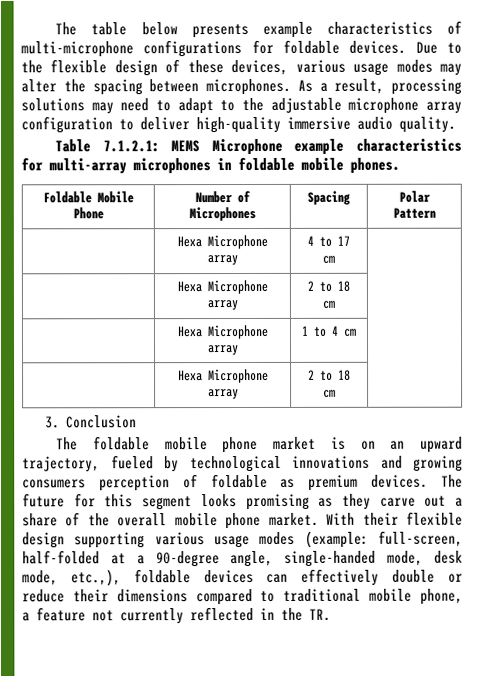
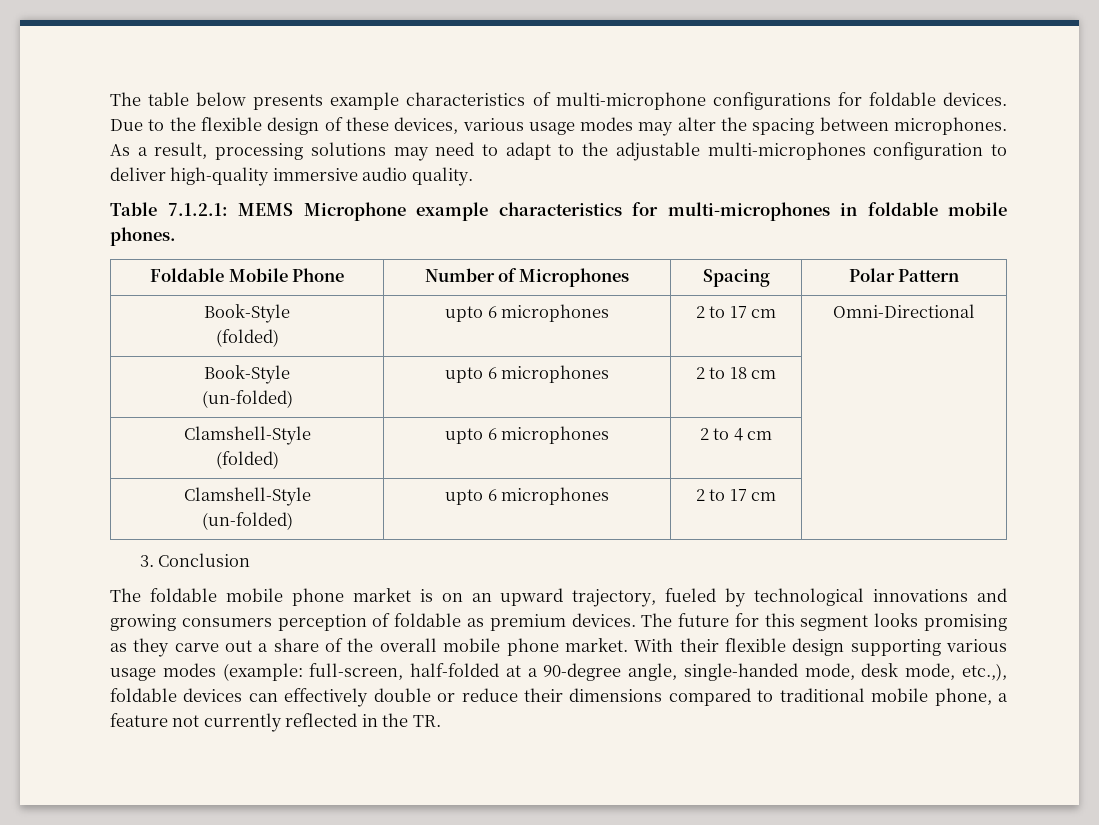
[348,97,462,114] microphone array -> [707,142,866,160] multi-microphones
[49,158,211,175] multi-array microphones -> [667,202,830,221] multi-microphones
[176,234,268,250] [206,255,238,266] [307,235,350,247] [322,255,335,264] [176,279,268,295] [206,300,238,311] [307,280,350,292] [322,300,335,309] [176,324,269,340] [207,345,239,356] [301,325,356,337] [177,368,269,384] [207,389,239,400] [308,369,351,381] | Hexa Microphone array | 4 to 17 cm | // | Hexa Microphone array | 2 to 18 cm | // | Hexa Microphone array | 1 to 4 cm | // | Hexa Microphone array | 2 to 18 -> [204,304,290,323] [215,329,279,347] [445,304,609,322] [695,306,777,318] [833,304,975,318] [204,365,290,384] [201,390,293,408] [445,365,609,383] [695,367,777,379] [183,426,311,445] [215,451,279,469] [445,426,609,444] [699,428,773,441] [183,487,311,506] [201,512,293,530] [445,487,609,505] [695,489,747,501] Book-Style // (folded) | upto 6 microphones | 2 to 17 cm | Omni-Directional // Book-Style // (un-folded) | upto 6 microphones | 2 to 18 cm | // Clamshell-Style // (folded) | upto 6 microphones | 2 to 4 cm | // Clamshell-Style // (un-folded) | upto 6 microphones | 2 to 17

